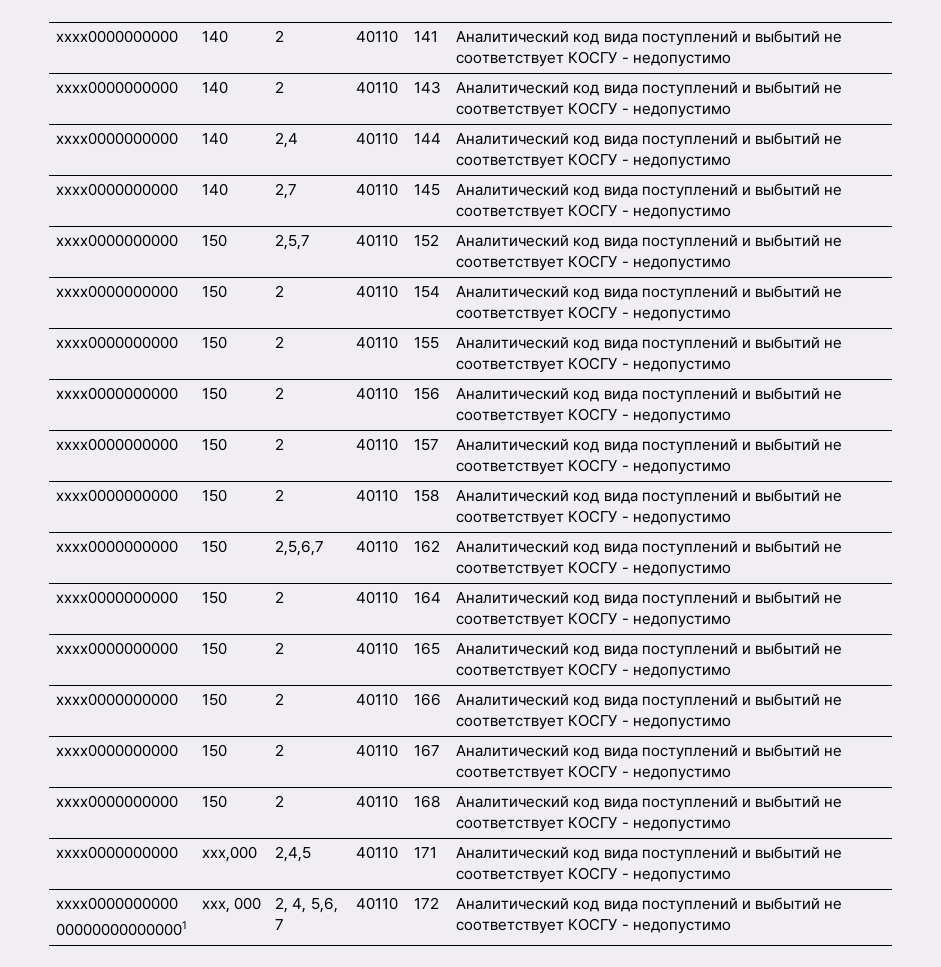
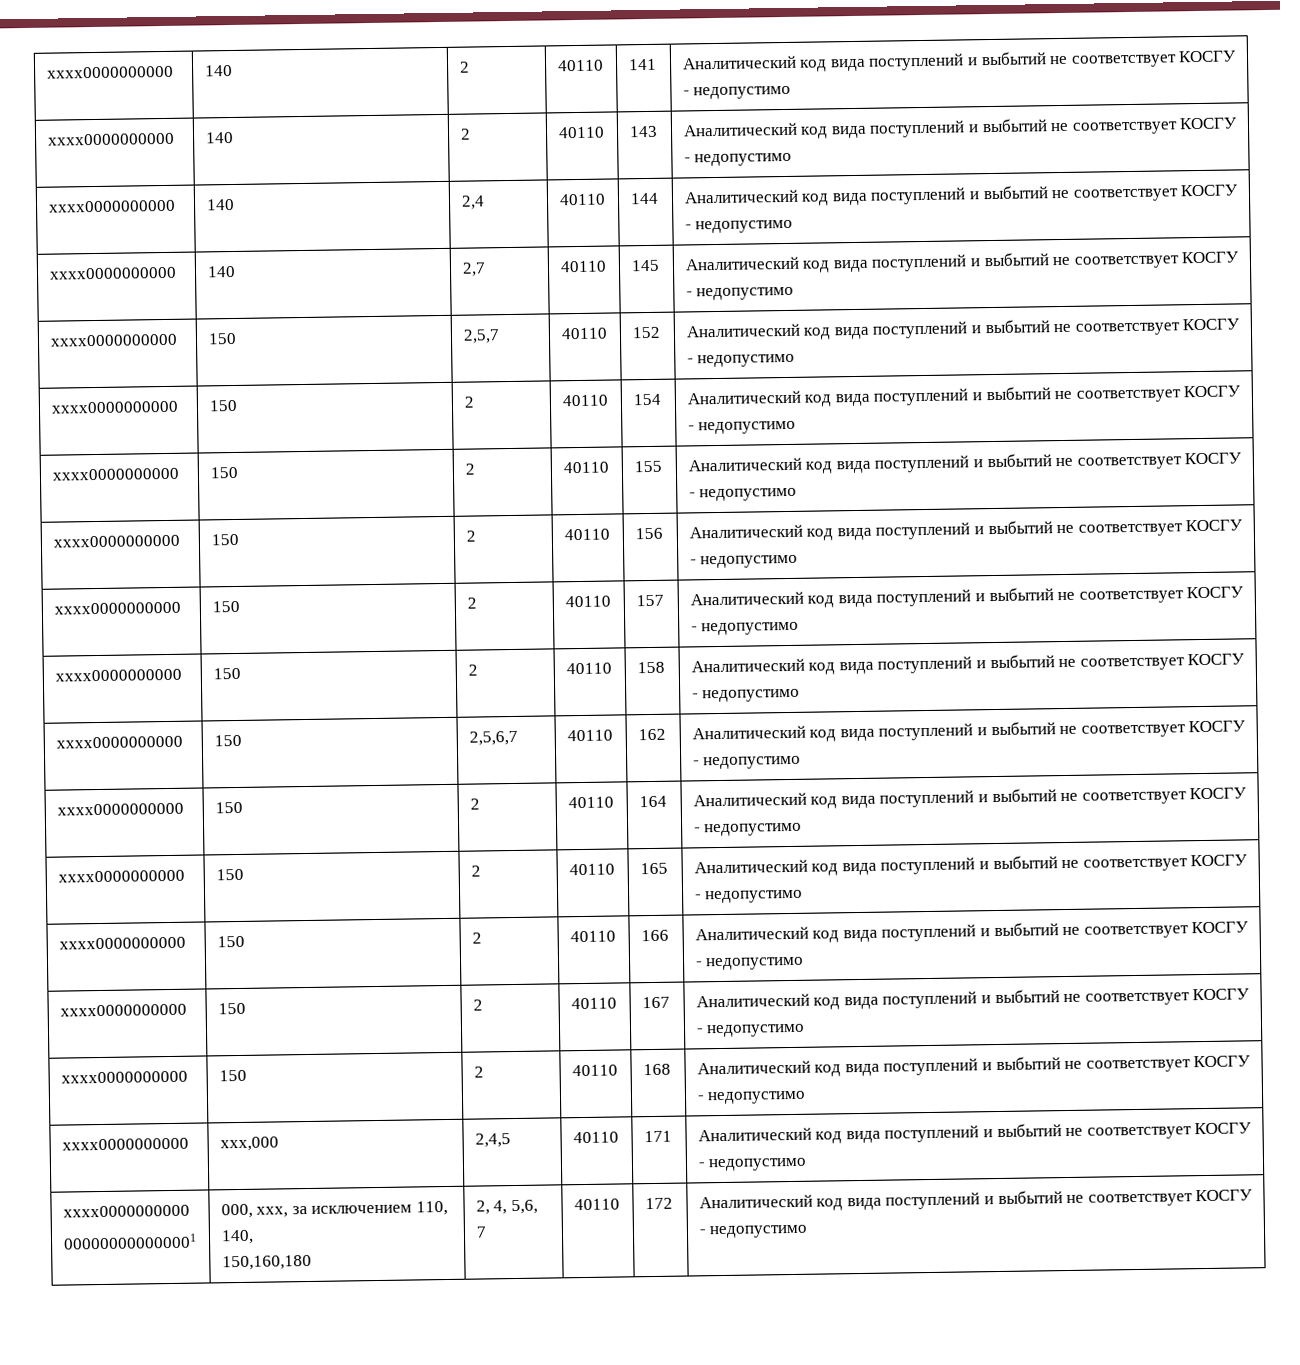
[202,897,262,913] ххх, 000 -> [220,1200,448,1219] [220,1229,254,1245] [221,1254,312,1271] 000, ххх, за исключением 110, 140, // 150,160,180

